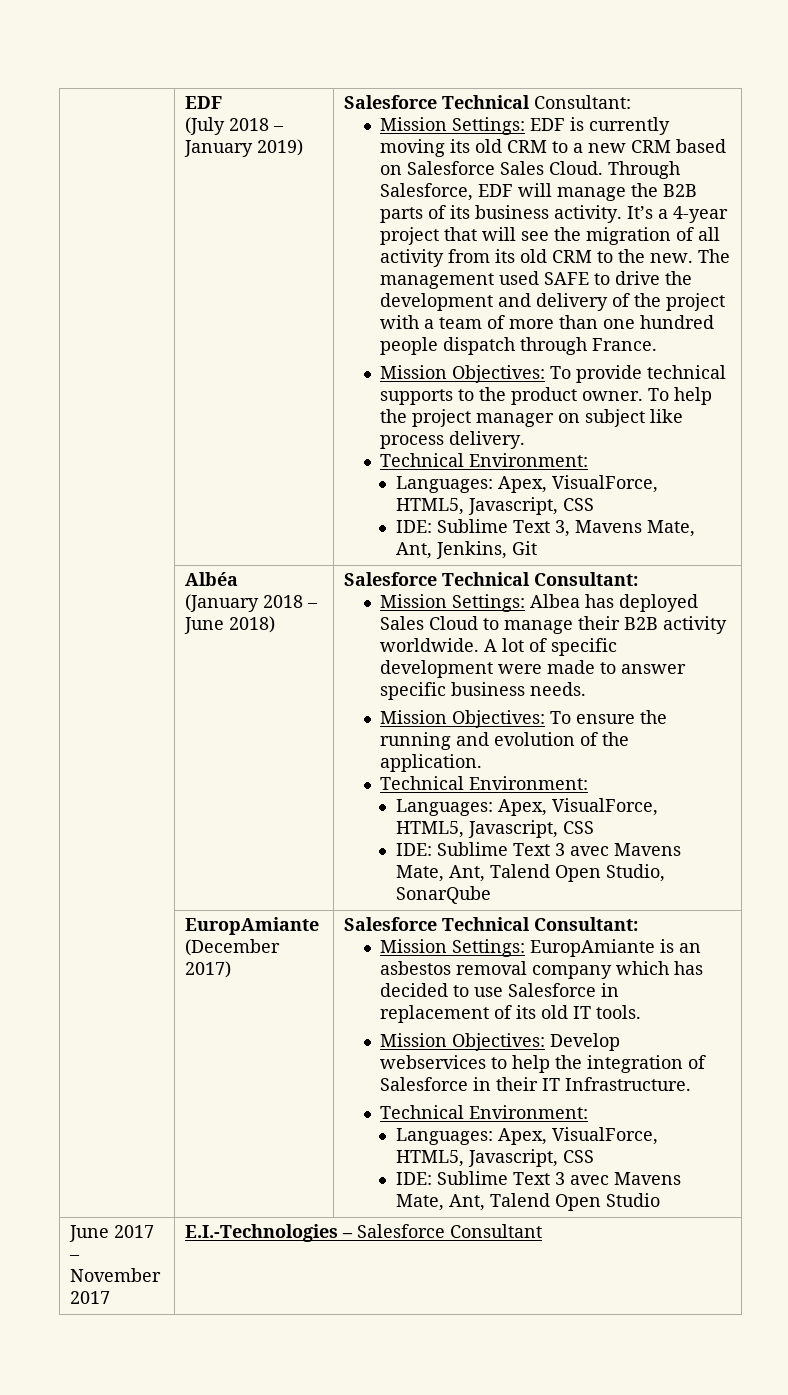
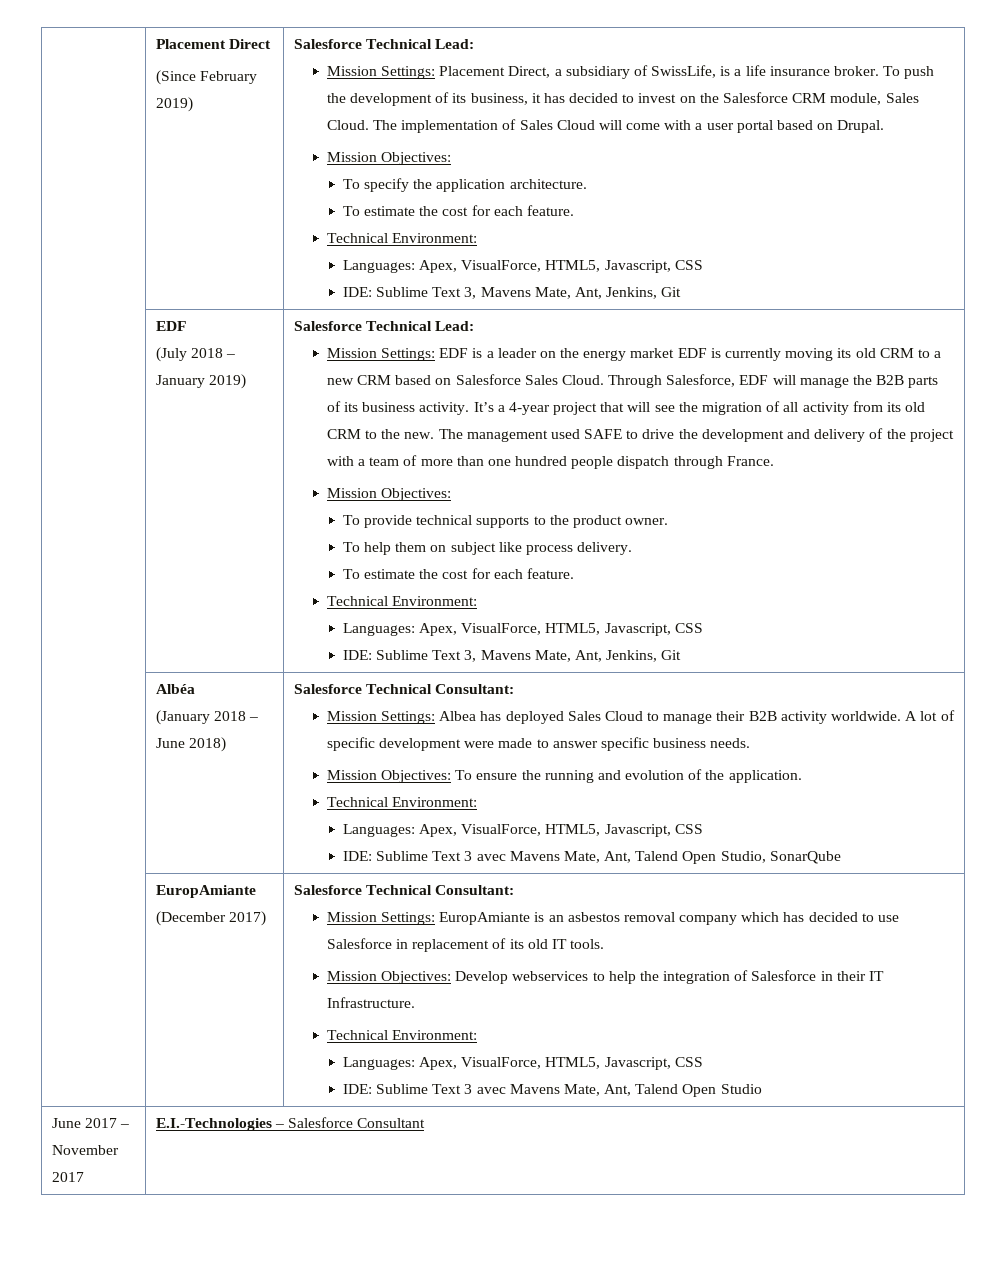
(185, 102) none -> [155,39,271,49] [155,70,257,85] [155,97,193,112] [293,39,475,49] [326,65,935,79] [326,92,919,106] [326,119,885,133] [326,152,451,165] [342,178,587,192] [342,205,574,216] [326,233,477,243] [342,260,703,273] [342,287,682,299] | Placement Direct // (Since February 2019) | Salesforce Technical Lead: // Mission Settings: Placement Direct, a subsidiary of SwissLife, is a life insurance broker. To push the development of its business, it has decided to invest on the Salesforce CRM module, Sales Cloud. The implementation of Sales Cloud will come with a user portal based on Drupal. // Mission Objectives: // To specify the application architecture. // To estimate the cost for each feature. // Technical Environment: // Languages: Apex, VisualForce, HTML5, Javascript, CSS // IDE: Sublime Text 3, Mavens Mate, Ant, Jenkins, Git //
[534,95,632,109] Consultant: -> [435,321,475,331] Lead:
(584, 124) none -> [486,348,721,361] a leader on the energy market EDF is
(545, 374) none -> (451, 494) //
(643, 396) none -> (669, 521) //
[379,409,554,427] the project manager -> [395,542,427,552] them
(525, 440) none -> [342,568,574,579] // To estimate the cost for each feature.

